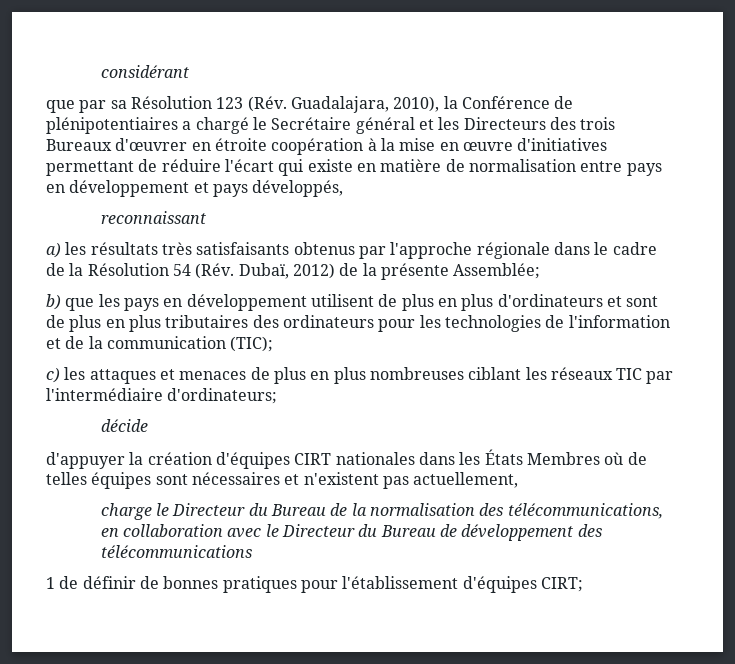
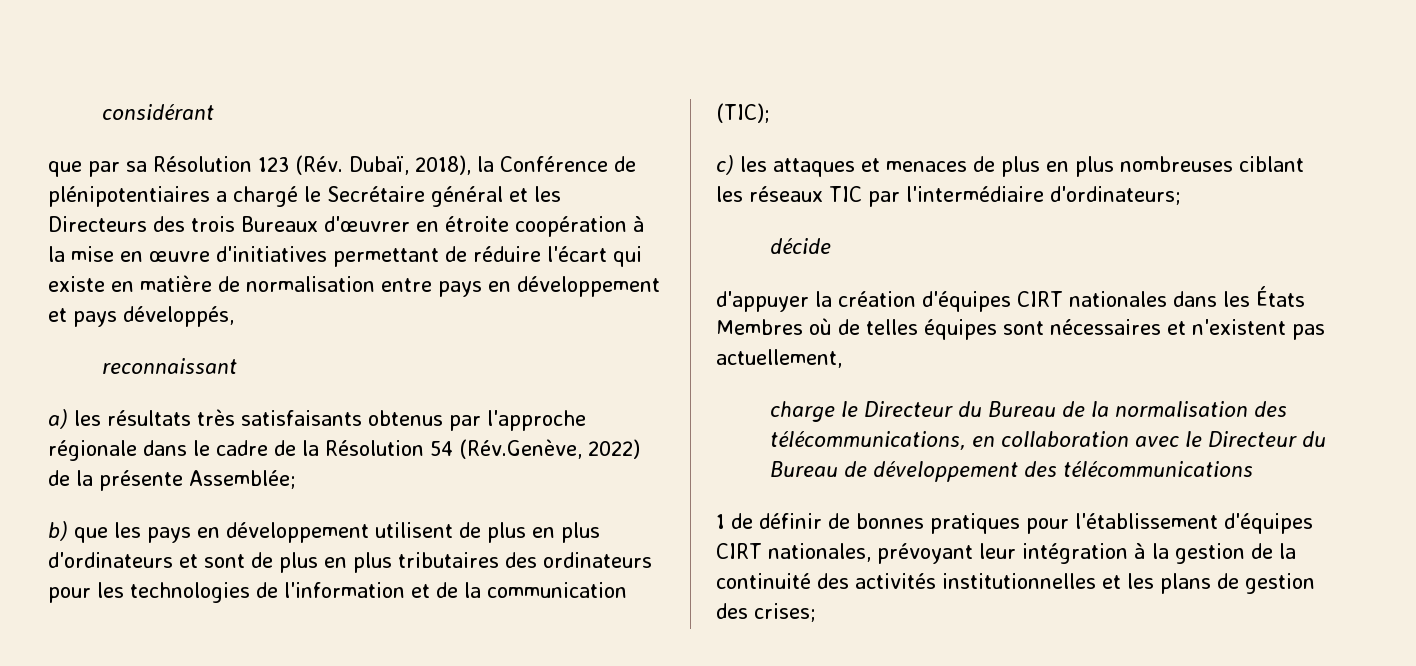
[290,96,440,113] Guadalajara, 2010), -> [348,155,471,175] Dubaï, 2018),
[195,263,335,279] (Rév. Dubaï, 2012) -> [459,439,640,459] (Rév.Genève, 2022)
[540,577,583,592] CIRT; -> [716,543,1296,564] [716,573,1315,594] [716,603,816,622] CIRT nationales, prévoyant leur intégration à la gestion de la continuité des activités institutionnelles et les plans de gestion des crises;

